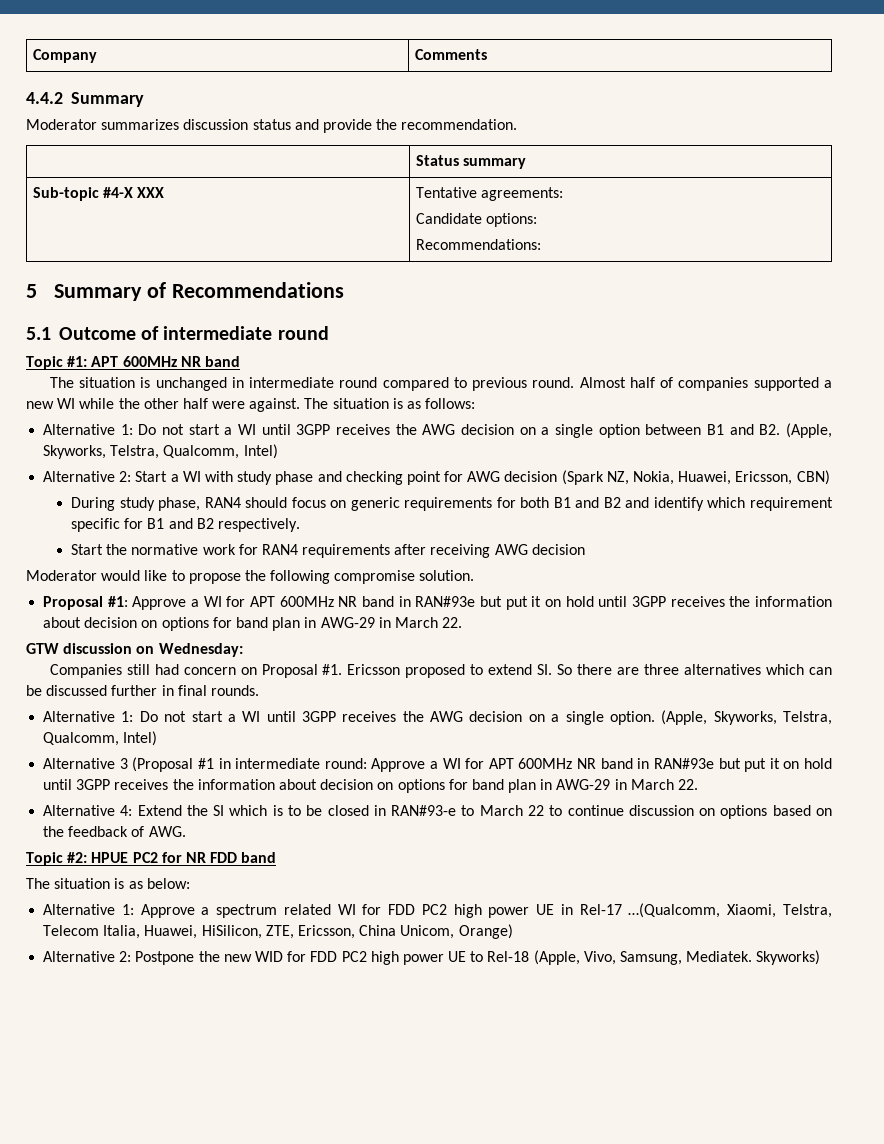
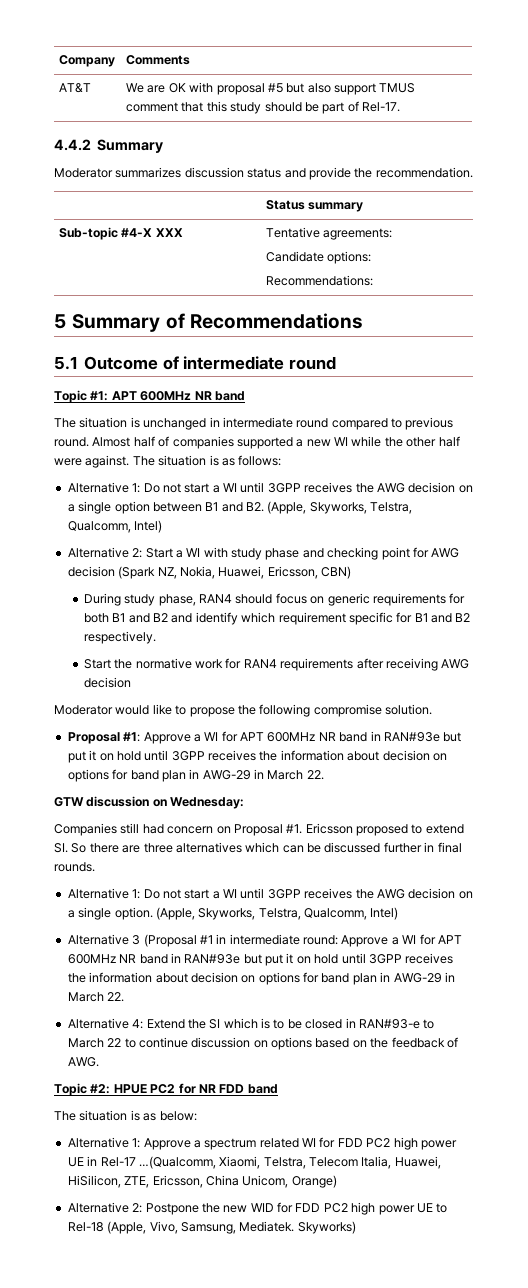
(487, 54) none -> [59,83,92,93] [126,82,416,95] [126,101,401,114] // AT&T | We are OK with proposal #5 but also support TMUS comment that this study should be part of Rel-17.

